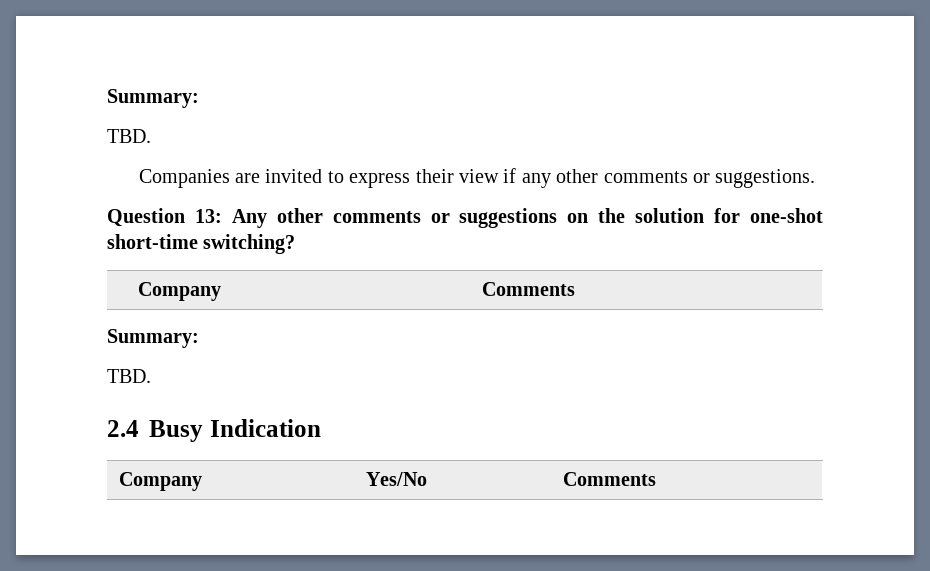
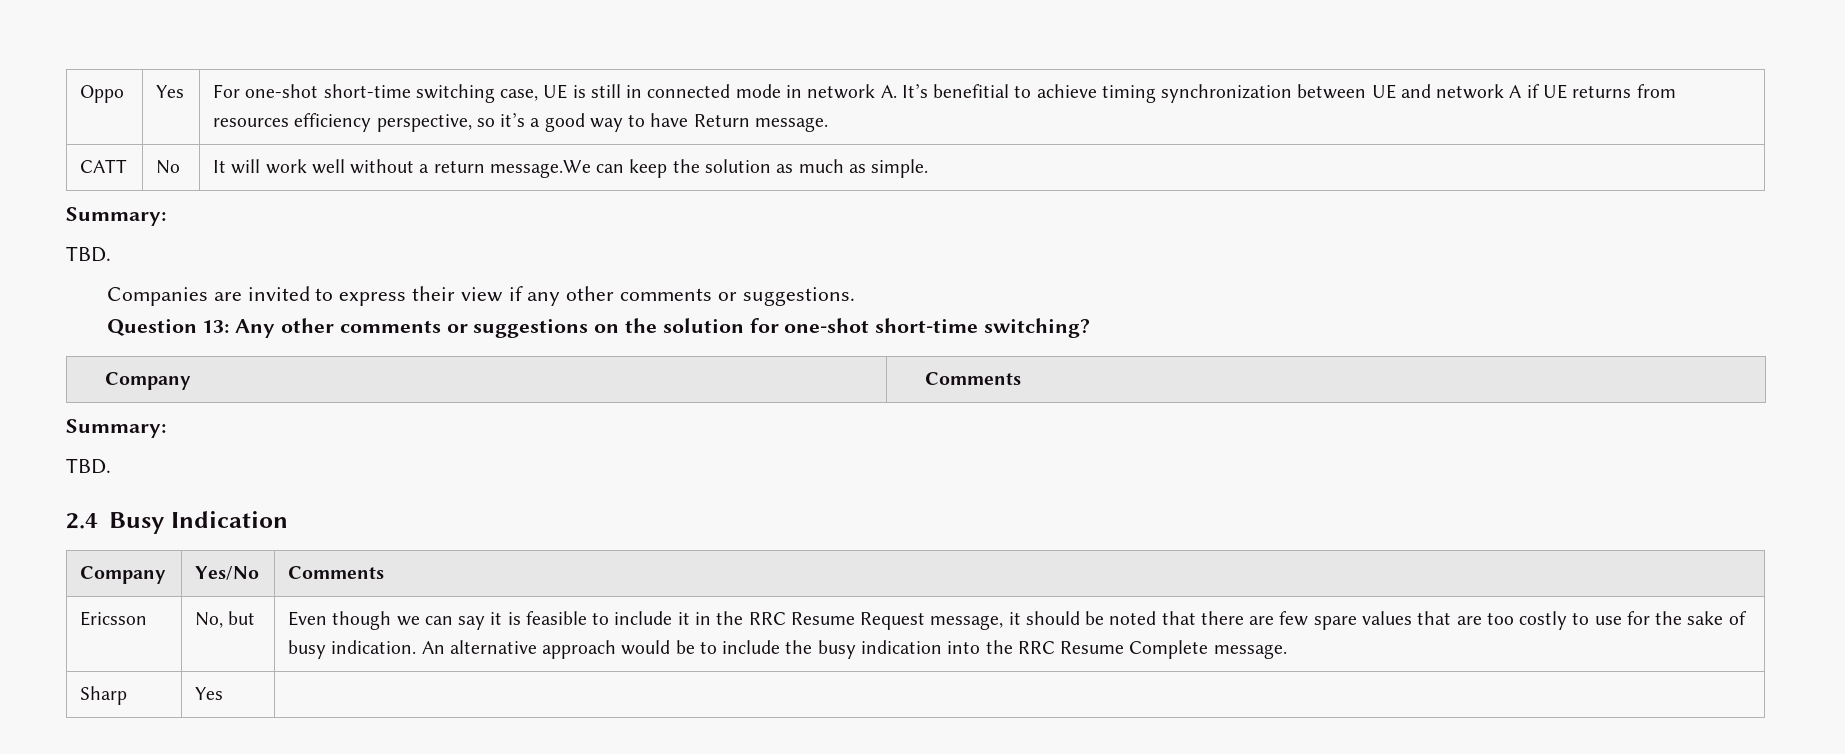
(107, 98) none -> [80,85,125,103] [156,85,185,98] [213,84,1676,103] [213,113,828,132] [80,159,128,173] [156,160,181,174] [213,159,929,178] Oppo | Yes | For one-shot short-time switching case, UE is still in connected mode in network A. It’s benefitial to achieve timing synchronization between UE and network A if UE returns from resources efficiency perspective, so it’s a good way to have Return message. // CATT | No | It will work well without a return message.We can keep the solution as much as simple. //
(657, 479) none -> [80,611,148,626] [195,611,256,628] [288,611,1747,630] [288,640,1287,659] [80,686,128,705] [195,687,224,700] // Ericsson | No, but | Even though we can say it is feasible to include it in the RRC Resume Request message, it should be noted that there are few spare values that are too costly to use for the sake of busy indication. An alternative approach would be to include the busy indication into the RRC Resume Complete message. // Sharp | Yes |

